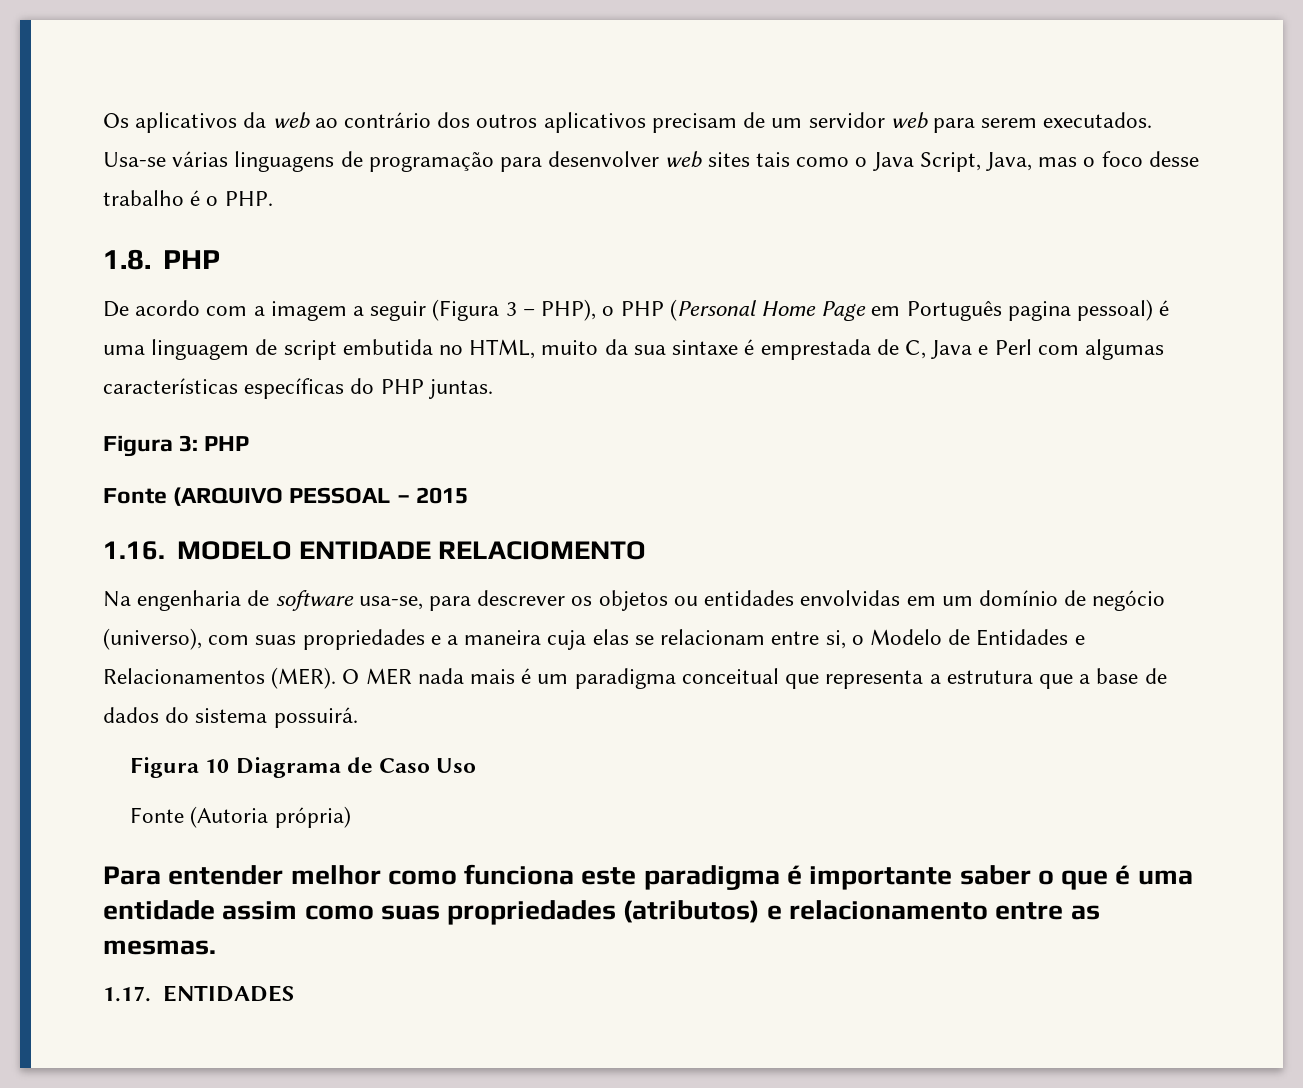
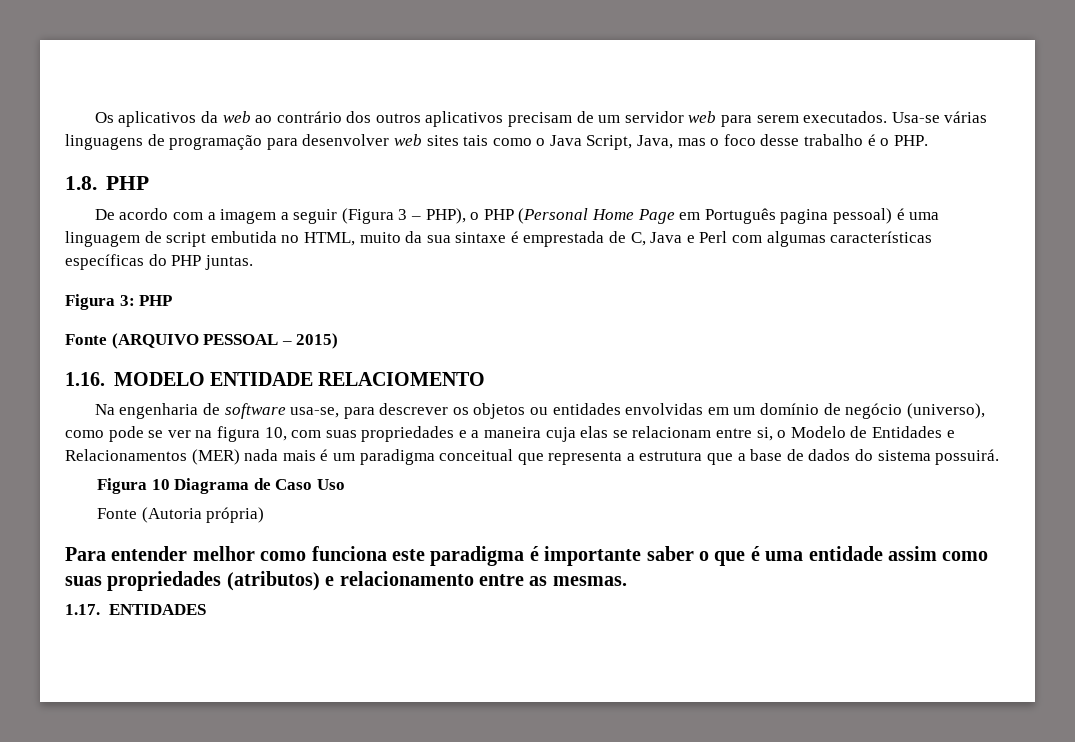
[415,487,468,504] 2015 -> [296,333,339,349] 2015)
(202, 639) none -> [65,426,287,442] como pode se ver na figura 10,
[271,667,412,689] (MER). O MER -> [191,449,240,465] (MER)

